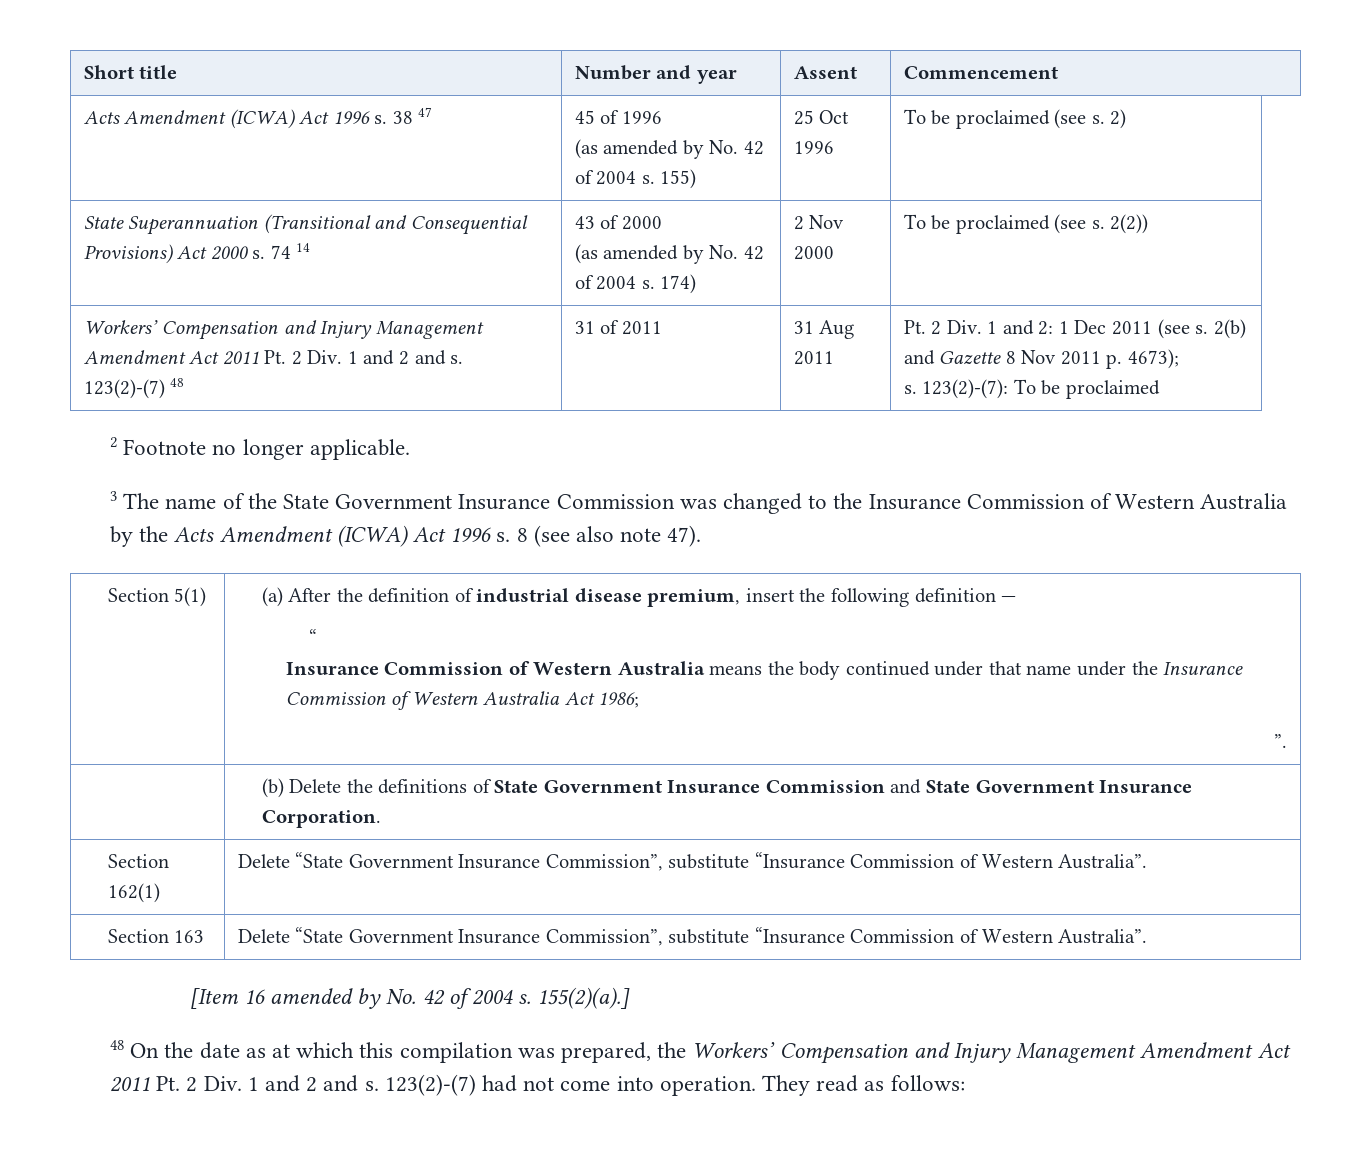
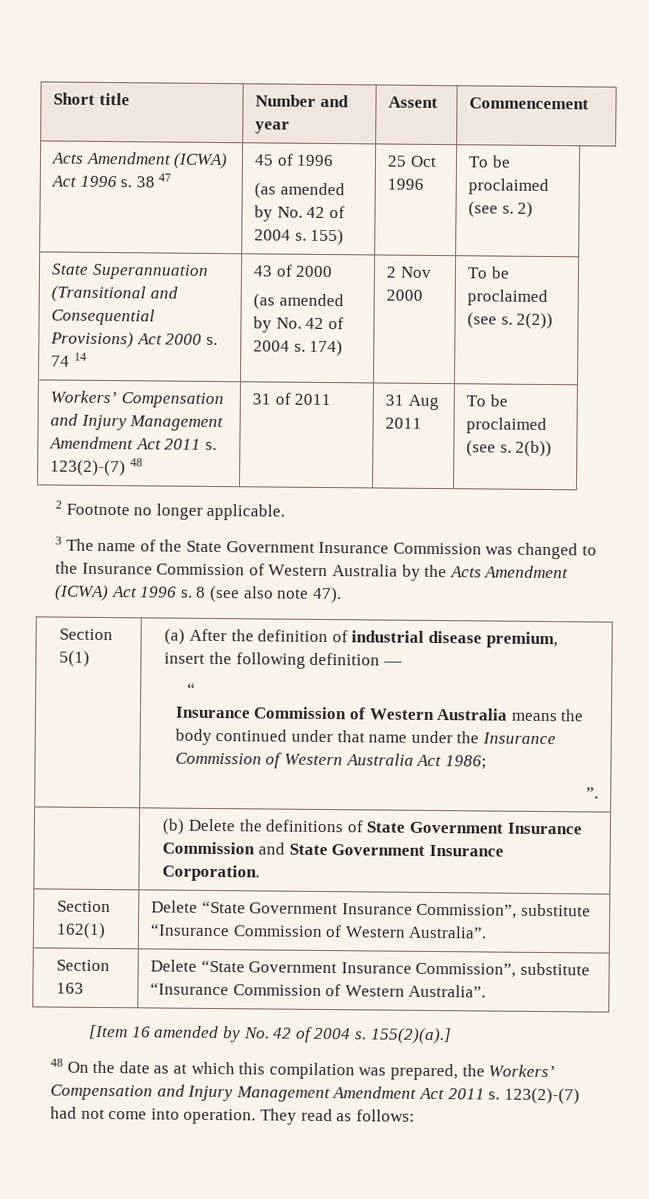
[264,350,446,365] Pt. 2 Div. 1 and 2 and -> (202, 444) none
[903,319,1246,339] [903,349,1179,369] [903,379,1160,399] Pt. 2 Div. 1 and 2: 1 Dec 2011 (see s. 2(b) and Gazette 8 Nov 2011 p. 4673); // s. 123(2)-(7): To be proclaimed -> [465,394,508,407] [465,417,547,435] [465,440,553,458] To be proclaimed (see s. 2(b))
[156,1075,359,1092] Pt. 2 Div. 1 and 2 and -> (485, 1094) none

